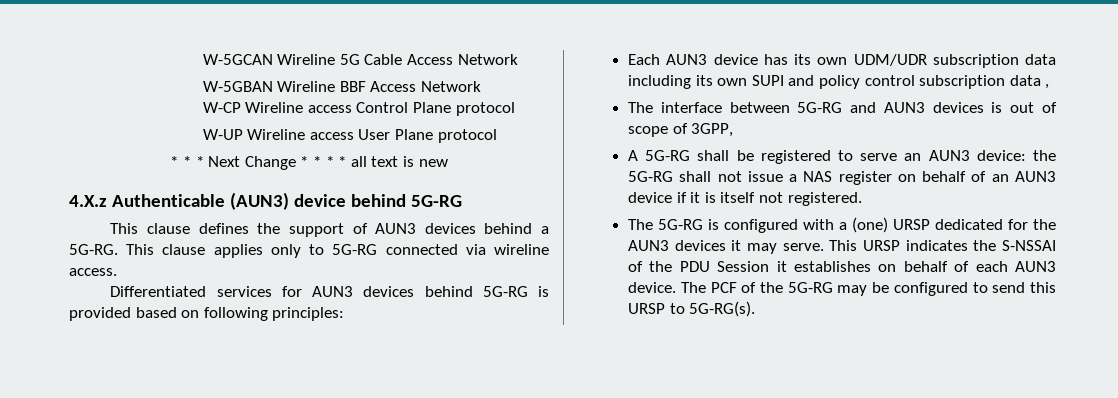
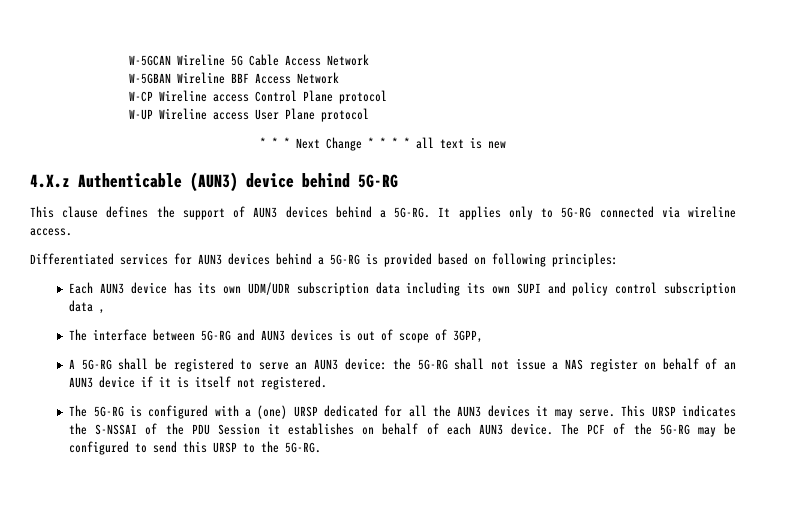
[126,244,206,255] This clause -> [438,207,451,217] It
(473, 291) none -> [318,257,324,265] a
(1029, 224) none -> [408,405,427,417] all
[689,301,756,317] 5G-RG(s). -> [261,441,322,453] the 5G-RG.

